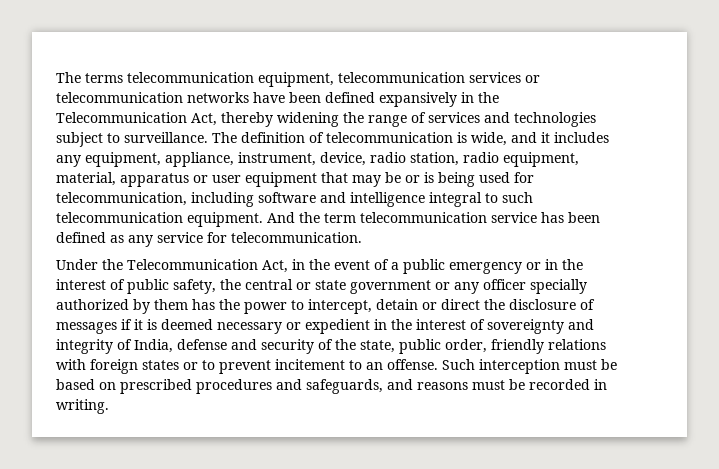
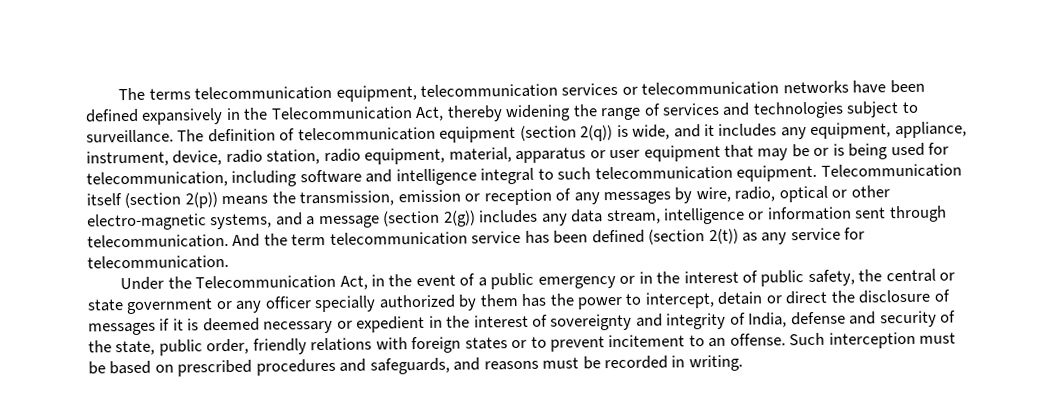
(453, 137) none -> [439,125,614,143] equipment (section 2(q))
(263, 219) none -> [820,163,962,178] [86,185,890,209] [87,205,947,231] [87,233,229,249] Telecommunication itself (section 2(p)) means the transmission, emission or reception of any messages by wire, radio, optical or other electro-magnetic systems, and a message (section 2(g)) includes any data stream, intelligence or information sent through telecommunication.
(106, 237) none -> [648,228,739,245] (section 2(t))

